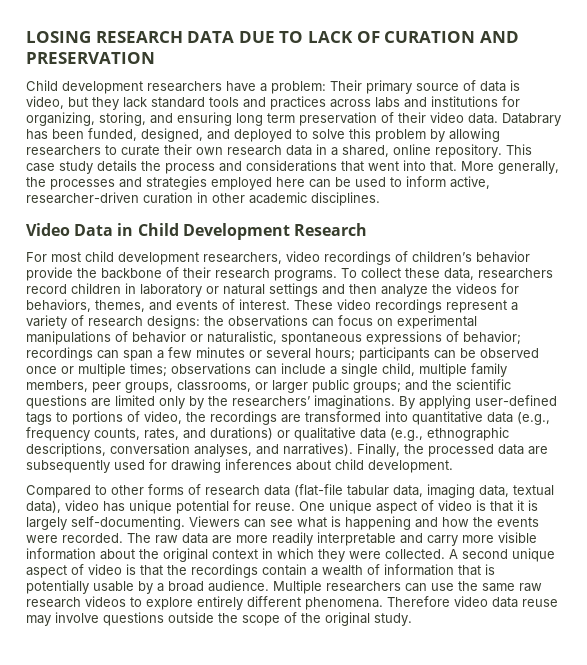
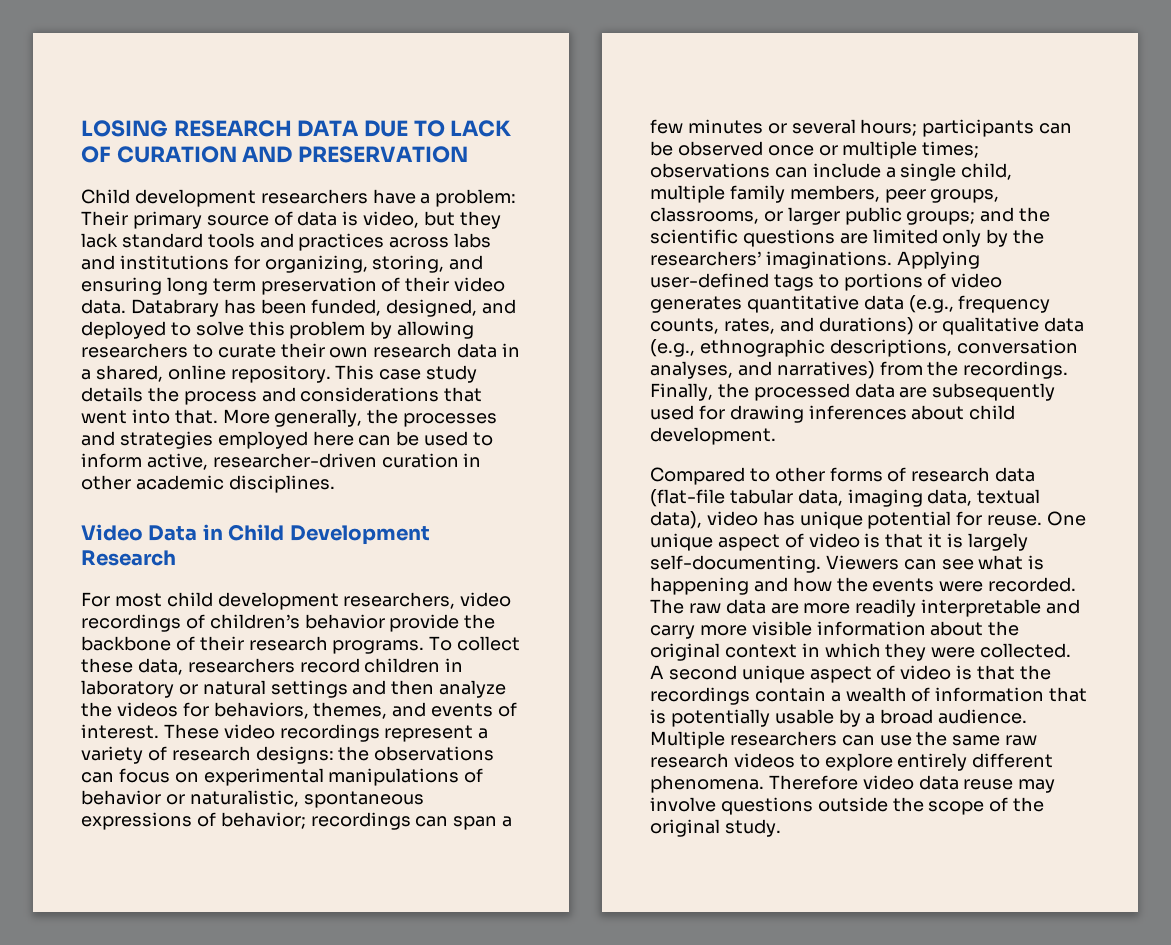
[399,395,471,409] By applying -> [896,251,980,269] Applying
[144,411,408,425] video, the recordings are transformed into -> [951,273,1003,288] [650,296,742,313] video generates
[283,443,353,456] narratives). -> [776,361,1069,379] narratives) from the recordings.

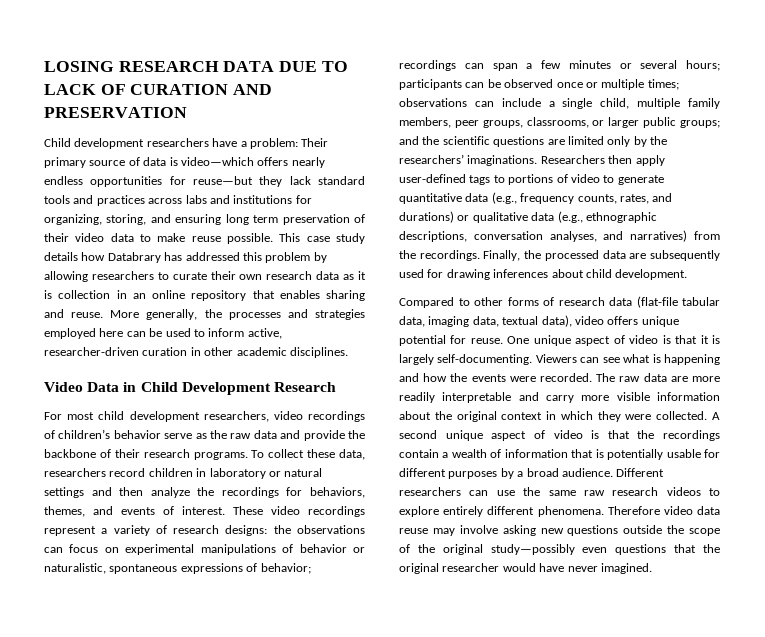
[363,211,456,228] video, but -> [180,157,325,168] [44,176,254,187] video—which offers nearly endless opportunities for reuse—but
[81,299,517,317] [81,321,244,339] data. Databrary has been funded, designed, and deployed to solve -> [110,233,365,244] [44,252,240,263] data to make reuse possible. This case study details how Databrary has addressed
[502,343,521,357] [81,365,478,383] [81,387,483,405] [81,409,218,424] in a shared, online repository. This case study details the process and considerations that went into that. -> [343,271,367,280] [44,290,365,301] [44,309,104,318] as it is collection in an online repository that enables sharing and reuse.
(385, 621) none -> [164,430,301,439] serve as the raw data and
[116,702,178,717] videos -> [221,487,279,498] recordings
[896,251,980,269] Applying -> [540,155,665,166] Researchers then apply
[650,296,742,313] generates -> [603,175,664,185] to generate
[762,511,795,526] has -> [607,316,639,325] offers
(834, 716) none -> [704,449,720,458] [399,468,498,479] for different purposes
[650,731,725,749] Multiple -> [616,468,665,477] Different
(716, 804) none -> [502,525,564,536] asking new
[724,819,781,837] study. -> [490,544,720,555] [399,563,652,574] study—possibly even questions that the original researcher would have never imagined.

